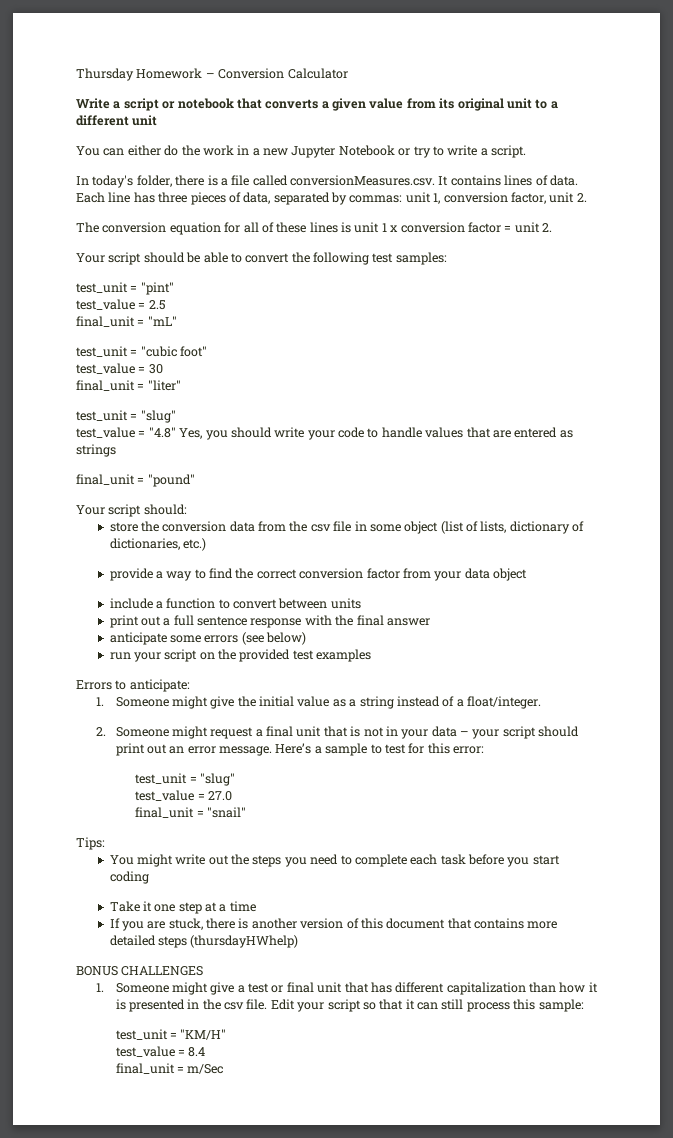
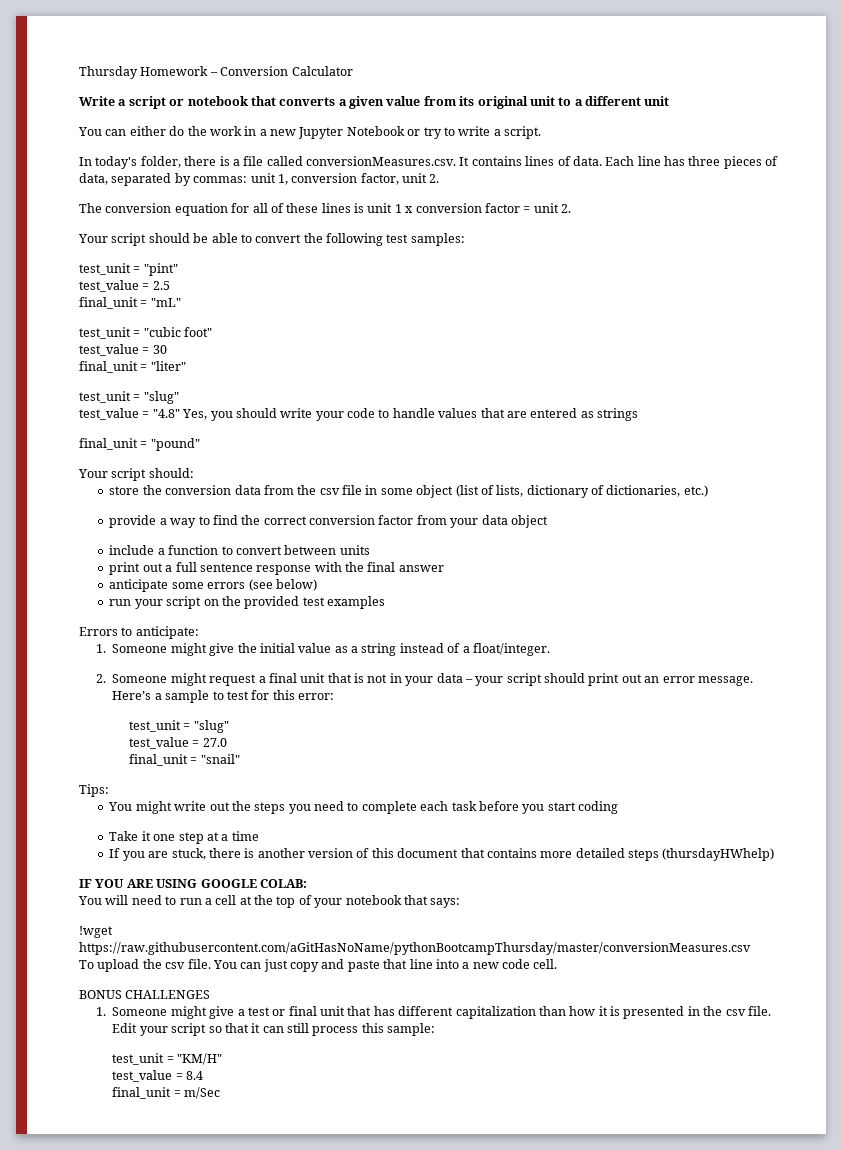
(299, 941) none -> [79,879,307,888] [78,895,461,908] [79,926,113,938] [79,942,751,955] [79,959,558,972] // IF YOU ARE USING GOOGLE COLAB: // You will need to run a cell at the top of your notebook that says: // !wget https://raw.githubusercontent.com/aGitHasNoName/pythonBootcampThursday/master/conversionMeasures.csv // To upload the csv file. You can just copy and paste that line into a new code cell.

